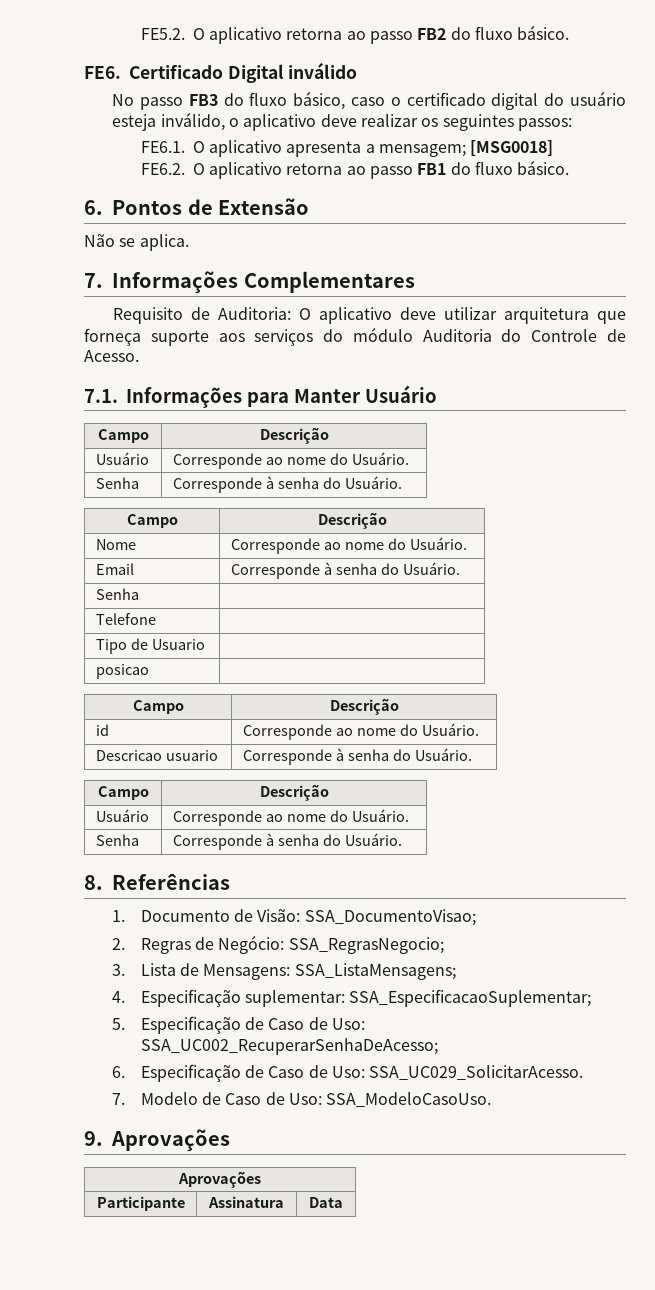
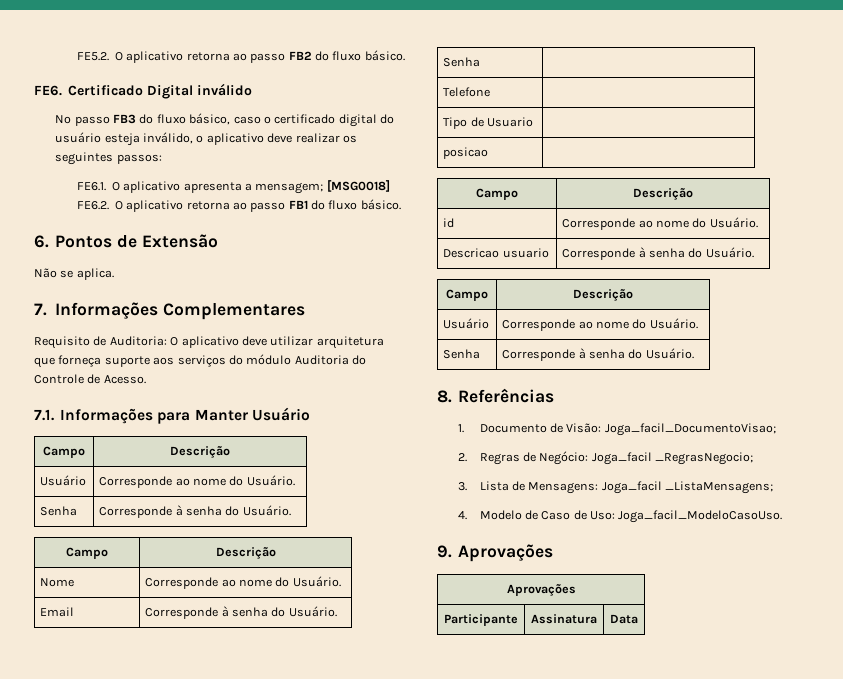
[304,909,476,926] SSA_DocumentoVisao; -> [604,423,776,436] Joga_facil_DocumentoVisao;
[288,937,444,954] SSA_RegrasNegocio; -> [591,452,754,465] Joga_facil _RegrasNegocio;
[294,963,456,980] [112,989,592,1007] [112,1016,365,1034] [140,1038,438,1055] [112,1064,584,1082] [112,1093,126,1105] SSA_ListaMensagens; // 4. Especificação suplementar: SSA_EspecificacaoSuplementar; // 5. Especificação de Caso de Uso: SSA_UC002_RecuperarSenhaDeAcesso; // 6. Especificação de Caso de Uso: SSA_UC029_SolicitarAcesso. // 7. -> [601,481,774,494] [458,511,468,520] Joga_facil _ListaMensagens; // 4.
[326,1092,492,1107] SSA_ModeloCasoUso. -> [618,510,783,523] Joga_facil_ModeloCasoUso.

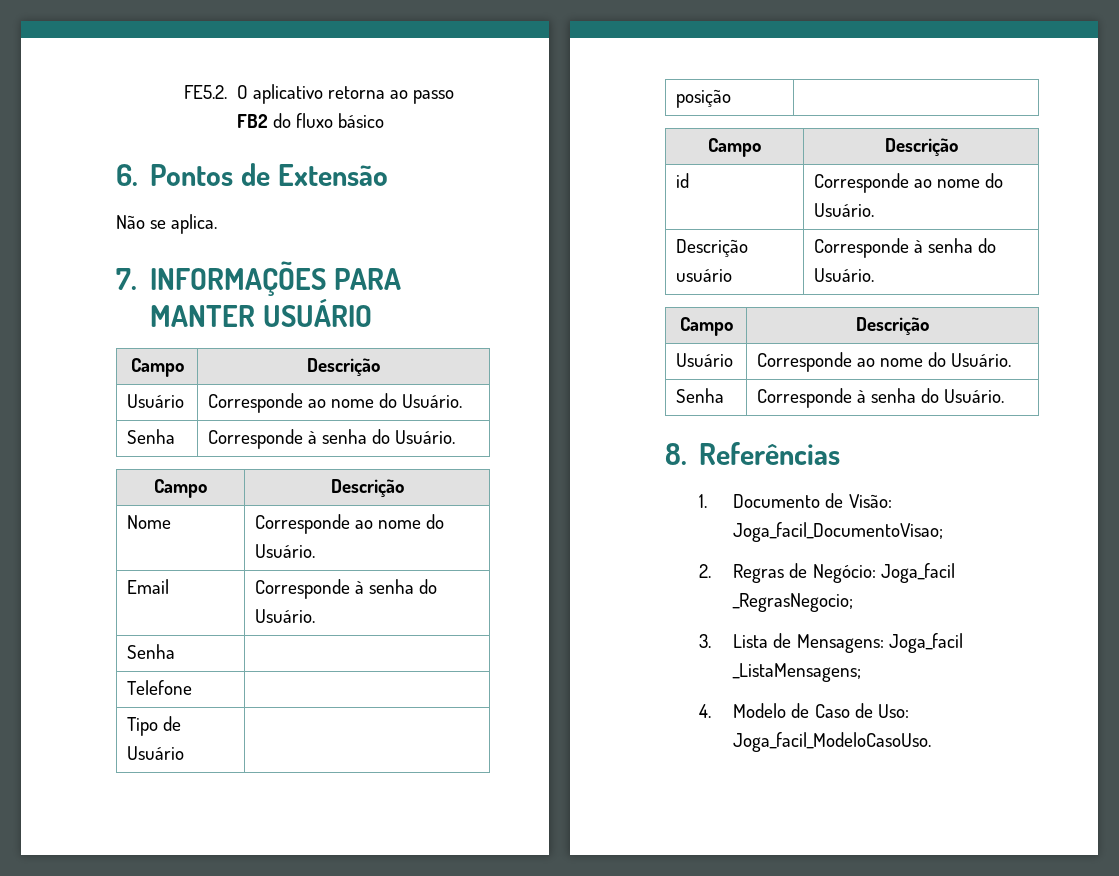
[364,50,405,61] [34,83,253,99] [55,113,395,127] [55,132,357,146] [55,152,162,165] [76,180,390,194] [76,199,401,212] básico. // FE6. Certificado Digital inválido // No passo FB3 do fluxo básico, caso o certificado digital do usuário esteja inválido, o aplicativo deve realizar os seguintes passos: // FE6.1. O aplicativo apresenta a mensagem; [MSG0018] // FE6.2. O aplicativo retorna ao passo FB1 do fluxo básico. -> [338,113,385,128] básico
[55,302,306,320] [34,336,384,349] [34,354,366,368] [34,374,146,384] [34,407,310,424] Informações Complementares // Requisito de Auditoria: O aplicativo deve utilizar arquitetura que forneça suporte aos serviços do módulo Auditoria do Controle de Acesso. // 7.1. Informações para Manter Usuário -> [150,261,402,296] [150,299,373,327] INFORMAÇÕES PARA MANTER USUÁRIO
[486,117,533,127] [443,147,489,159] Usuario | // posicao -> [126,746,184,760] [675,89,731,108] Usuário | // posição
[443,248,549,258] Descricao usuario -> [675,239,748,257] [675,269,732,282] Descrição usuário
[437,544,554,562] [506,584,576,596] [444,614,518,626] [531,614,597,624] [610,614,638,624] // 9. Aprovações // Aprovações // Participante | Assinatura | Data -> (932, 742) none

